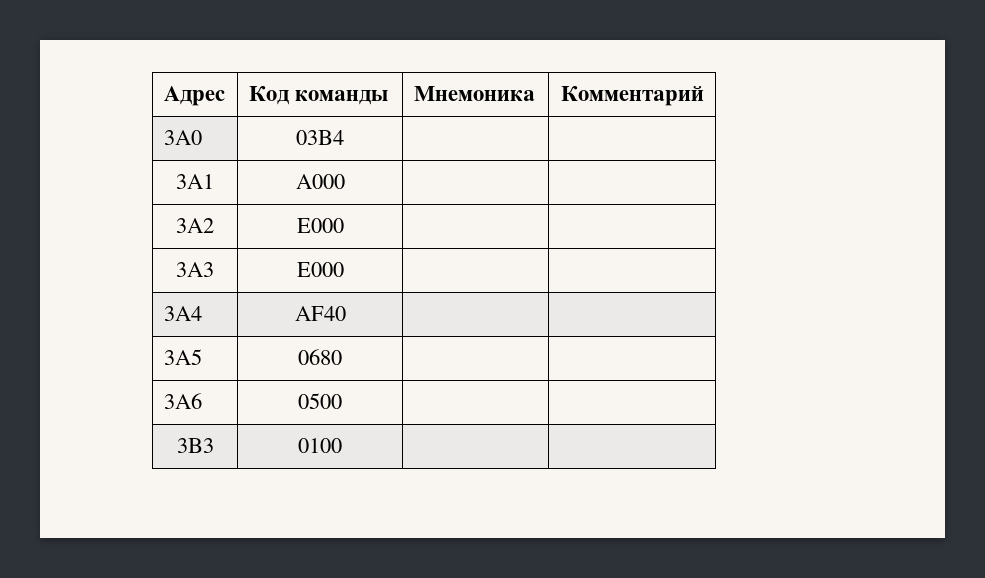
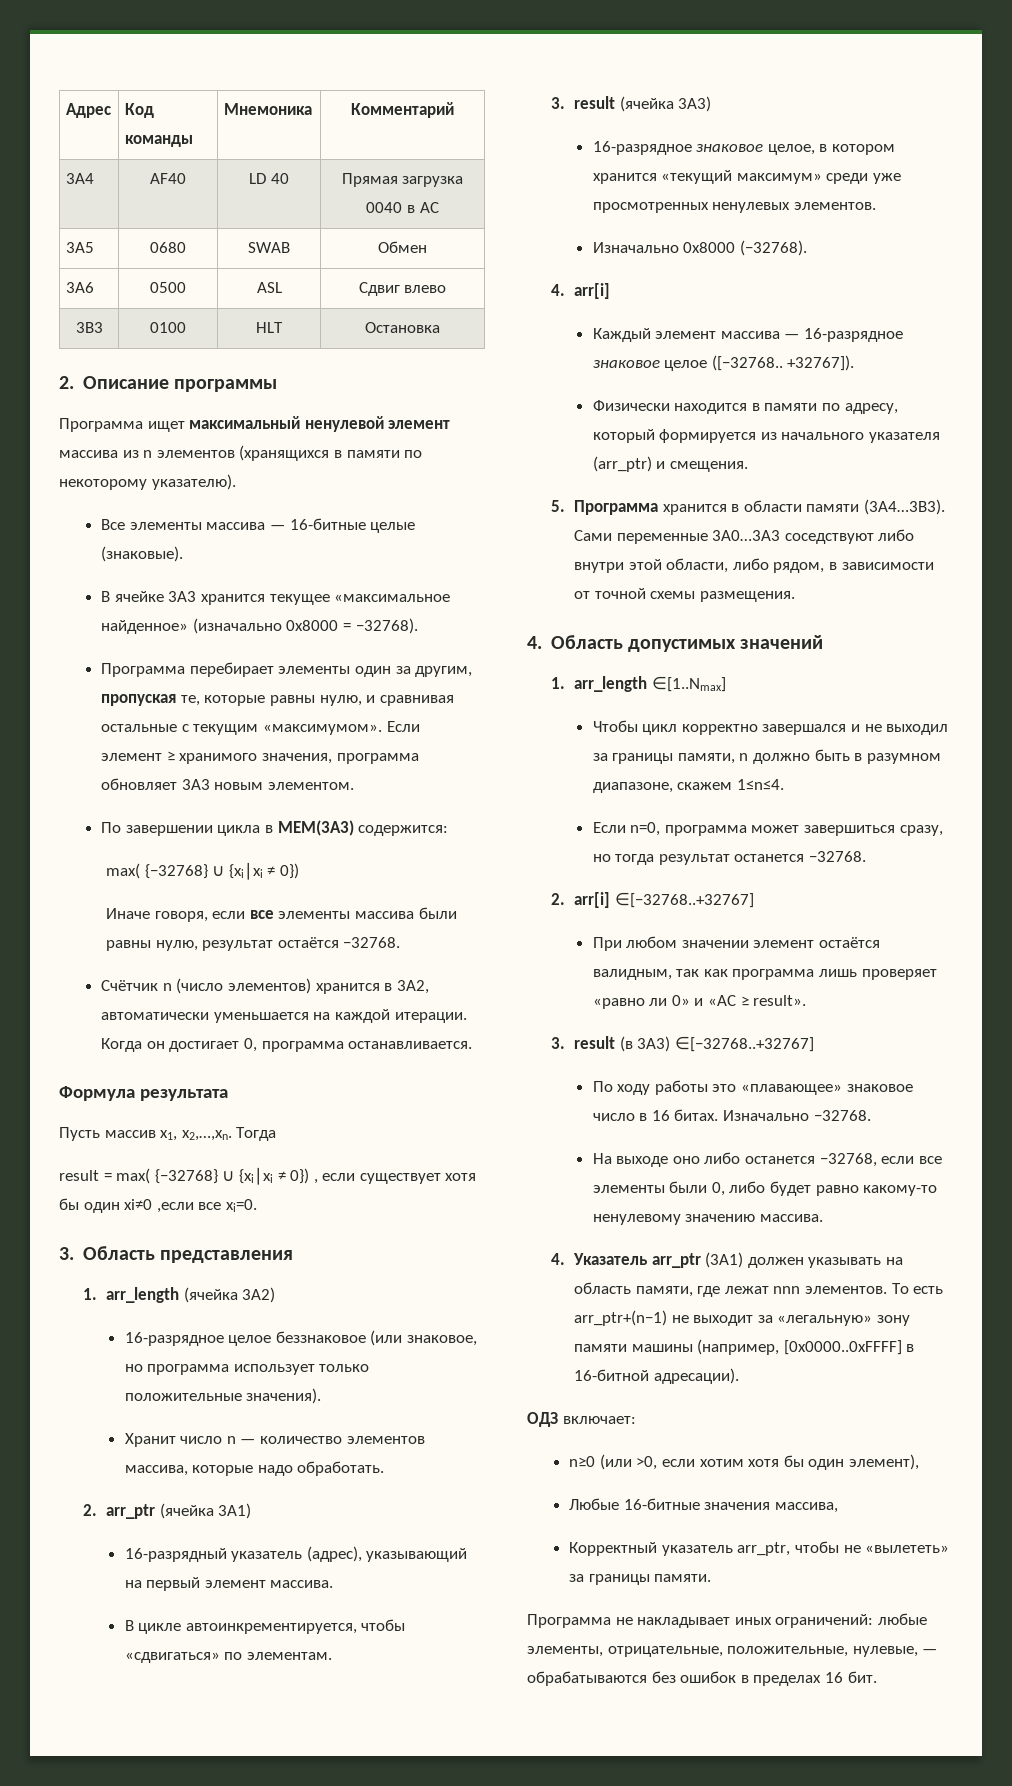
[163,130,202,145] [296,130,344,145] [176,174,214,189] [295,174,345,189] [176,218,214,233] [296,218,344,233] [176,262,214,277] [296,262,344,277] [163,306,202,321] [294,306,346,321] 3A0 | 03B4 | | // 3A1 | A000 | | // 3A2 | E000 | | // 3A3 | E000 | | // 3A4 | AF40 | | -> [65,173,94,184] [150,173,186,184] [249,173,289,184] [341,173,464,187] [366,202,439,213] 3A4 | AF40 | LD 40 | Прямая загрузка 0040 в AC
(342, 357) | -> [248,242,290,253] [378,241,427,253] SWAB | Обмен
(342, 401) | -> [256,282,282,293] [358,282,447,296] ASL | Сдвиг влево
(342, 445) | -> [256,322,283,333] [365,322,440,333] [59,376,277,392] [59,416,451,432] [59,445,423,461] [59,474,236,490] [101,518,416,533] [101,546,184,562] [101,591,451,605] [101,618,418,634] [101,662,473,677] [101,694,454,706] [101,721,420,735] [101,751,419,764] [101,778,354,790] [101,820,449,836] [106,862,299,880] [106,907,457,922] [106,937,401,951] [101,978,429,994] [101,1009,467,1023] [101,1038,473,1052] [59,1086,228,1101] [59,1127,277,1141] [59,1167,477,1185] [59,1198,257,1213] [59,1246,293,1263] [82,1287,276,1303] [124,1330,478,1346] [124,1364,370,1375] [124,1388,322,1404] [124,1433,425,1447] [124,1461,385,1476] [82,1503,252,1519] [124,1546,468,1562] [124,1577,334,1591] [124,1619,406,1634] [124,1652,332,1663] [550,96,712,112] [592,141,896,155] [592,170,902,184] [592,202,876,213] [592,240,807,256] [550,283,611,299] [592,328,904,342] [592,355,855,371] [592,400,898,414] [592,429,941,443] [592,456,748,472] [550,499,945,515] [574,529,915,544] [574,558,934,573] [574,588,795,602] [527,635,824,652] [550,676,726,692] [592,720,949,735] [592,749,941,764] [592,779,784,793] [592,822,943,836] [592,851,867,865] [550,892,754,908] [592,936,881,951] [592,969,937,980] [592,995,807,1009] [550,1036,814,1052] [592,1080,913,1095] [592,1109,871,1121] [592,1152,942,1167] [592,1181,938,1196] [592,1214,823,1225] [550,1252,903,1268] [574,1282,944,1297] [574,1310,910,1326] [574,1339,915,1355] [574,1368,739,1384] [527,1412,636,1427] [569,1454,919,1470] [569,1498,838,1513] [569,1541,950,1556] [569,1574,712,1585] [527,1613,927,1628] [527,1646,938,1657] [527,1671,877,1686] HLT | Остановка // 2. Описание программы // Программа ищет максимальный ненулевой элемент массива из n элементов (хранящихся в памяти по некоторому указателю). // Все элементы массива — 16-битные целые (знаковые). // В ячейке 3A3 хранится текущее «максимальное найденное» (изначально 0x8000 = −32768). // Программа перебирает элементы один за другим, пропуская те, которые равны нулю, и сравнивая остальные с текущим «максимумом». Если элемент ≥ хранимого значения, программа обновляет 3A3 новым элементом. // По завершении цикла в MEM(3A3) содержится: // max( {−32768} ∪ {xi∣xi ≠ 0}) // Иначе говоря, если все элементы массива были равны нулю, результат остаётся −32768. // Счётчик n (число элементов) хранится в 3A2, автоматически уменьшается на каждой итерации. Когда он достигает 0, программа останавливается. // Формула результата // Пусть массив x1, x2,…,xn. Тогда // result = max( {−32768} ∪ {xi∣xi ≠ 0}) , если существует хотя бы один xi≠0 ,если все xi=0. // 3. Область представления // 1. arr_length (ячейка 3A2) // 16-разрядное целое беззнаковое (или знаковое, но программа использует только положительные значения). // Хранит число n — количество элементов массива, которые надо обработать. // 2. arr_ptr (ячейка 3A1) // 16-разрядный указатель (адрес), указывающий на первый элемент массива. // В цикле автоинкрементируется, чтобы «сдвигаться» по элементам. // 3. result (ячейка 3A3) // 16-разрядное знаковое целое, в котором хранится «текущий максимум» среди уже просмотренных ненулевых элементов. // Изначально 0x8000 (−32768). // 4. arr[i] // Каждый элемент массива — 16-разрядное знаковое целое ([−32768.. +32767]). // Физически находится в памяти по адресу, который формируется из начального указателя (arr_ptr) и смещения. // 5. Программа хранится в области памяти (3A4…3B3). Сами переменные 3A0…3A3 соседствуют либо внутри этой области, либо рядом, в зависимости от точной схемы размещения. // 4. Область допустимых значений // 1. arr_length ∈[1..Nmax] // Чтобы цикл корректно завершался и не выходил за границы памяти, n должно быть в разумном диапазоне, скажем 1≤n≤4. // Если n=0, программа может завершиться сразу, но тогда результат останется −32768. // 2. arr[i] ∈[−32768..+32767] // При любом значении элемент остаётся валидным, так как программа лишь проверяет «равно ли 0» и «AC ≥ result». // 3. result (в 3A3) ∈[−32768..+32767] // По ходу работы это «плавающее» знаковое число в 16 битах. Изначально −32768. // На выходе оно либо останется −32768, если все элементы были 0, либо будет равно какому-то ненулевому значению массива. // 4. Указатель arr_ptr (3A1) должен указывать на область памяти, где лежат nnn элементов. То есть arr_ptr+(n−1) не выходит за «легальную» зону памяти машины (например, [0x0000..0xFFFF] в 16-битной адресации). // ОДЗ включает: // n≥0 (или >0, если хотим хотя бы один элемент), // Любые 16-битные значения массива, // Корректный указатель arr_ptr, чтобы не «вылететь» за границы памяти. // Программа не накладывает иных ограничений: любые элементы, отрицательные, положительные, нулевые, — обрабатываются без ошибок в пределах 16 бит.

